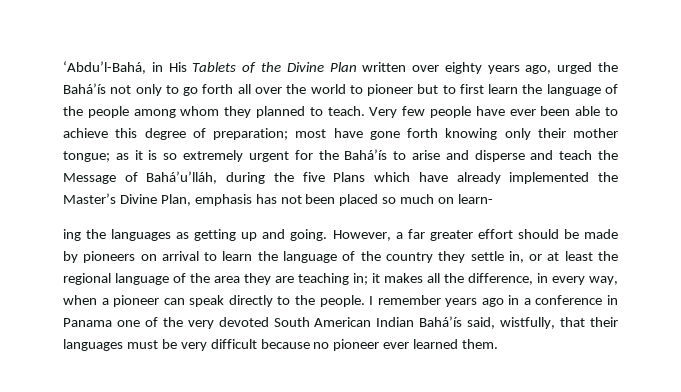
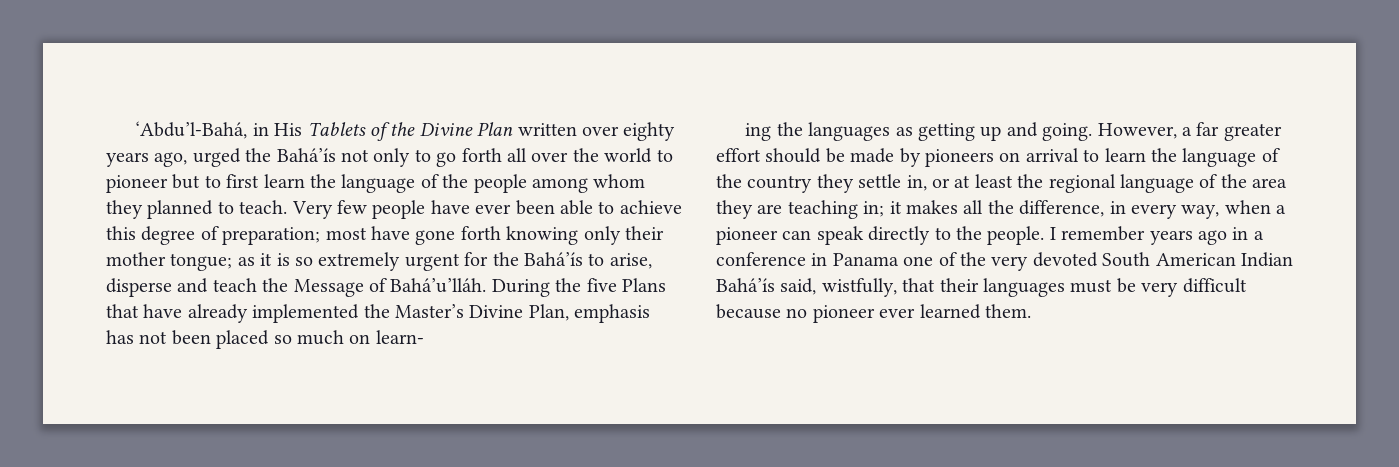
[411,150,469,160] arise and -> [609,253,652,269] arise,
[146,171,266,184] Bahá’u’lláh, during -> [390,278,550,297] Bahá’u’lláh. During
[374,172,411,182] which -> [106,304,139,318] that

